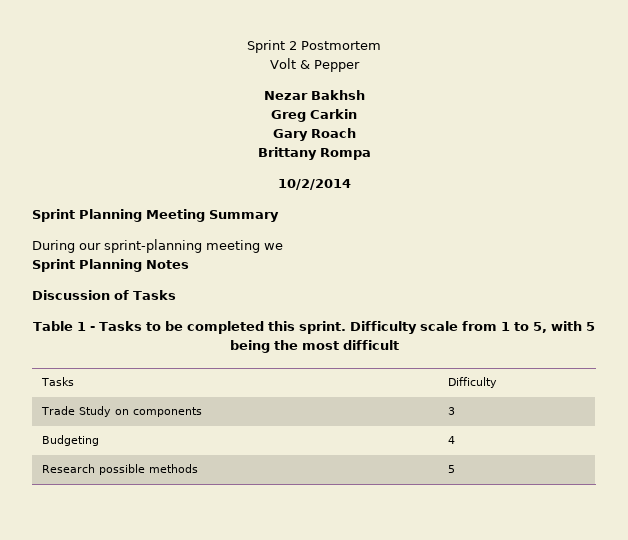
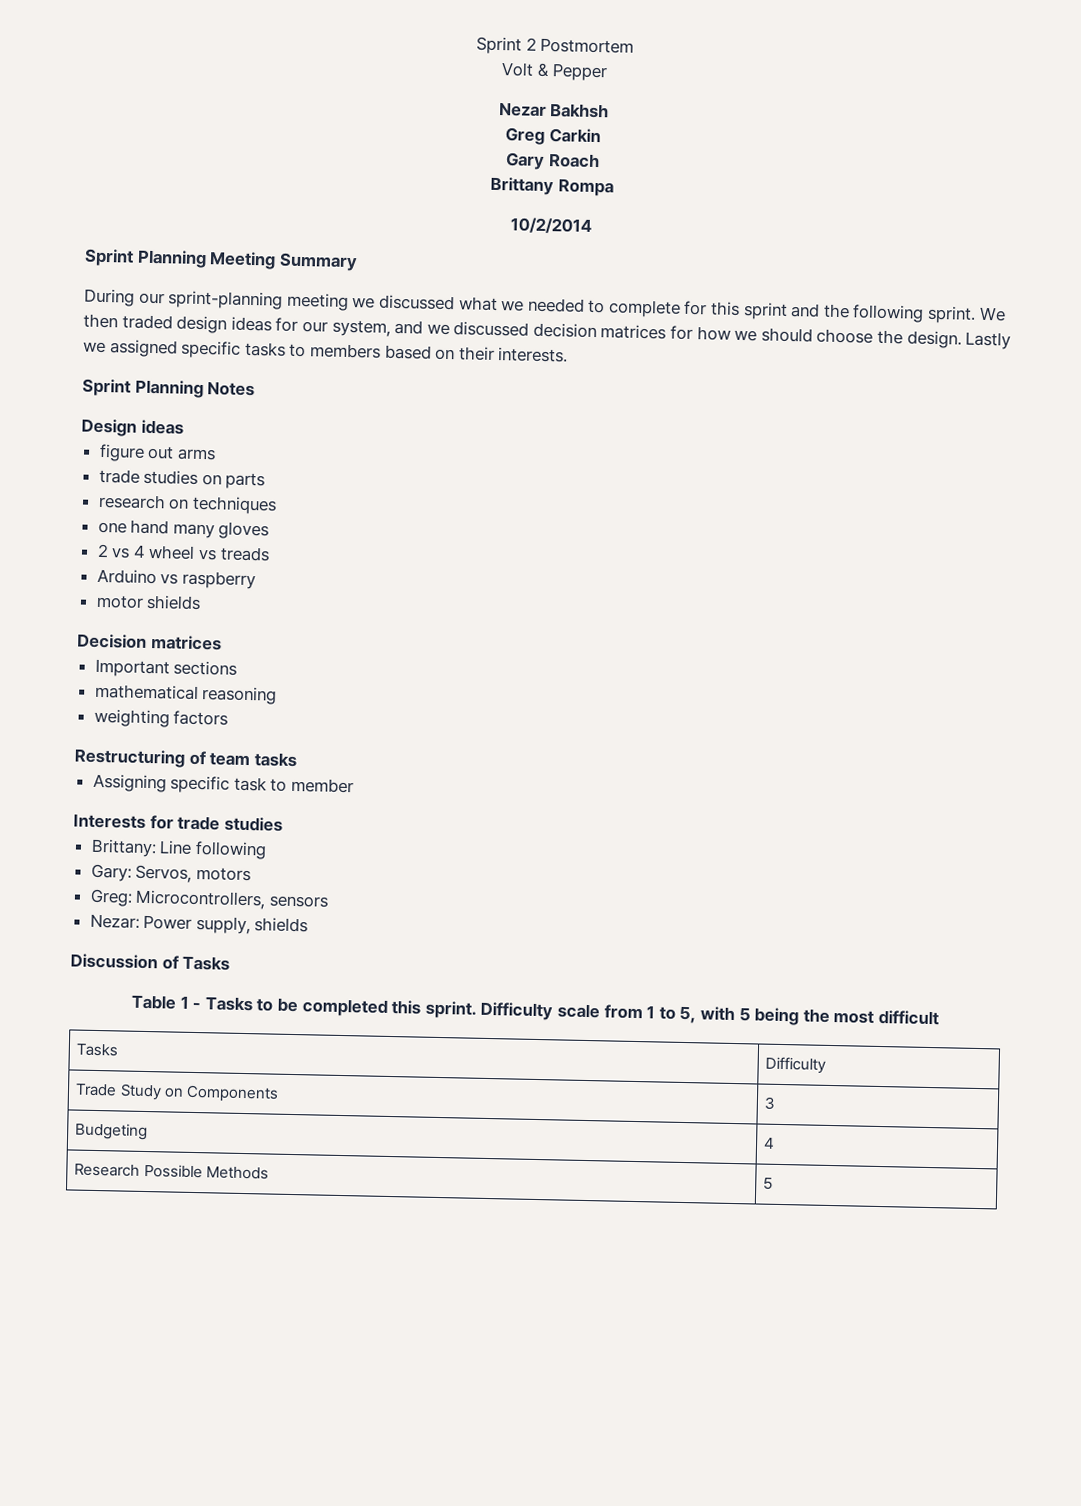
[32,259,189,272] // Sprint Planning Notes -> [378,294,1006,324] [83,313,1012,350] [83,339,569,363] [82,378,256,399] [81,418,184,437] [98,443,216,462] [98,468,266,490] [97,493,277,515] [97,519,270,540] [96,543,270,562] [96,568,256,590] [95,594,202,611] [77,633,222,651] [94,658,238,678] [94,683,278,705] [93,708,229,728] [74,748,297,768] [92,773,355,794] [73,813,283,832] [90,838,267,860] [90,863,251,883] [89,888,329,910] [89,913,309,935] discussed what we needed to complete for this sprint and the following sprint. We then traded design ideas for our system, and we discussed decision matrices for how we should choose the design. Lastly we assigned specific tasks to members based on their interests. // Sprint Planning Notes // Design ideas // figure out arms // trade studies on parts // research on techniques // one hand many gloves // 2 vs 4 wheel vs treads // Arduino vs raspberry // motor shields // Decision matrices // Important sections // mathematical reasoning // weighting factors // Restructuring of team tasks // Assigning specific task to member // Interests for trade studies // Brittany: Line following // Gary: Servos, motors // Greg: Microcontrollers, sensors // Nezar: Power supply, shields
[132,407,202,417] components -> [185,1084,279,1103] Components
[98,464,198,475] possible methods -> [143,1163,269,1180] Possible Methods

